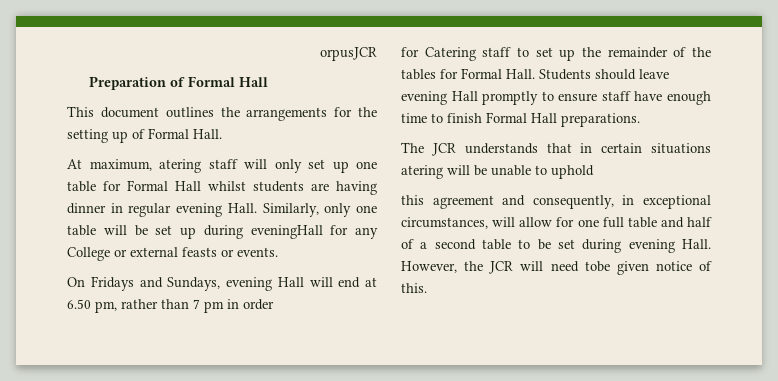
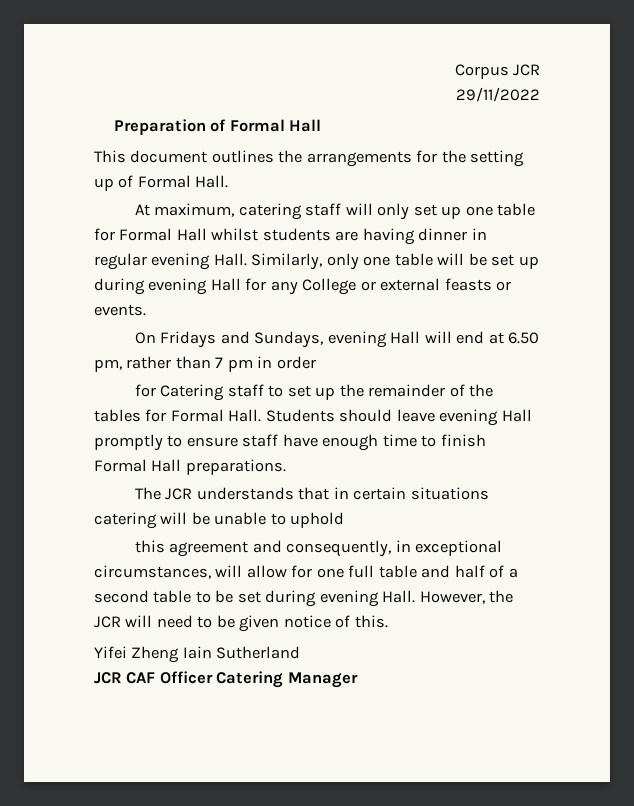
[320,47,377,61] orpusJCR -> [454,64,540,79] [456,87,540,102] Corpus JCR // 29/11/2022
[159,159,201,173] atering -> [238,203,302,220] catering
[250,225,323,239] eveningHall -> [148,278,241,295] evening Hall
[401,165,443,179] atering -> [94,512,157,529] catering
[584,261,610,272] tobe -> [197,615,235,628] to be
(427, 288) none -> [94,646,301,663] [94,671,358,688] // Yifei Zheng Iain Sutherland // JCR CAF Officer Catering Manager

